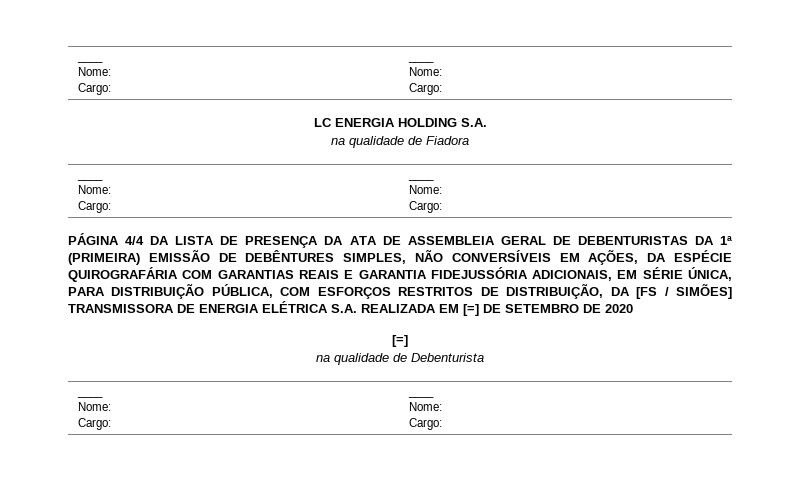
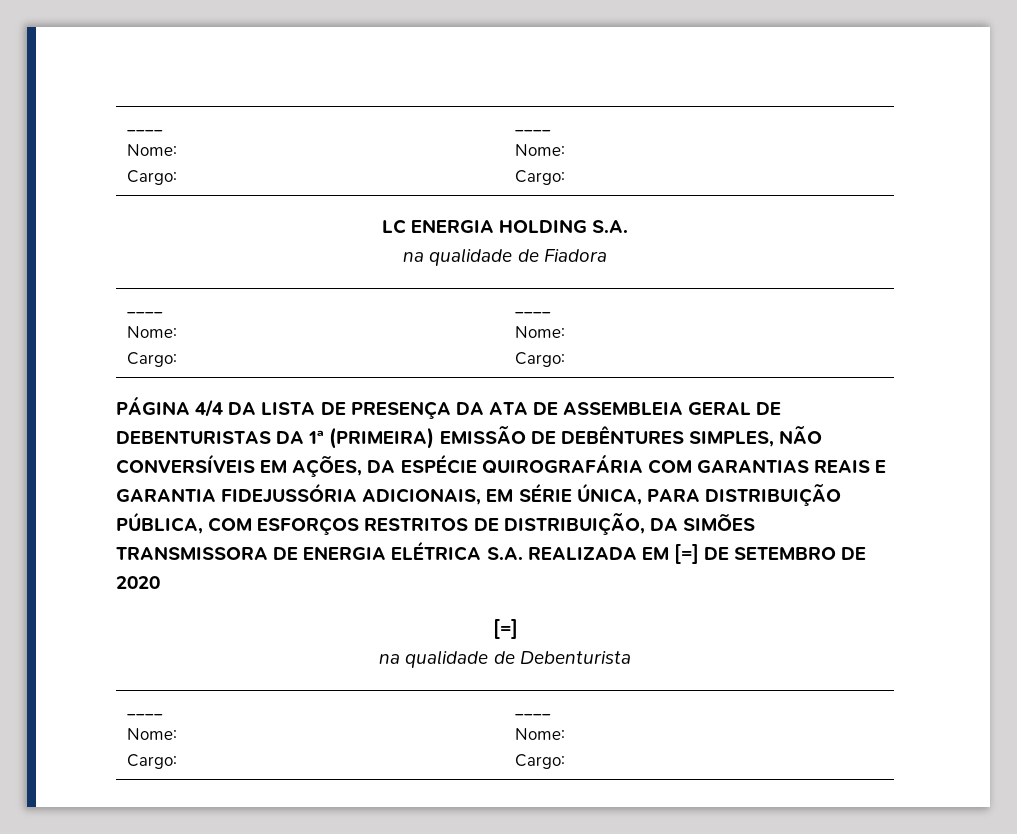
[636,284,733,299] [FS / SIMÕES] -> [682,513,755,531] SIMÕES

